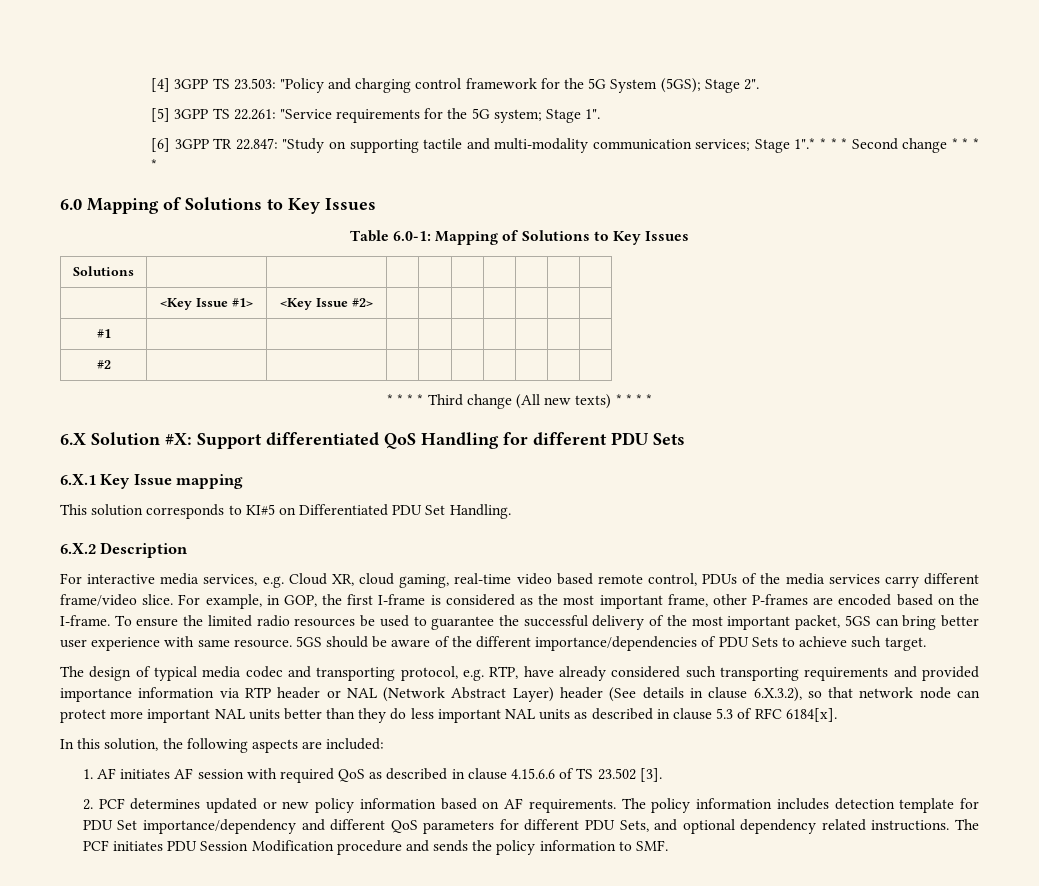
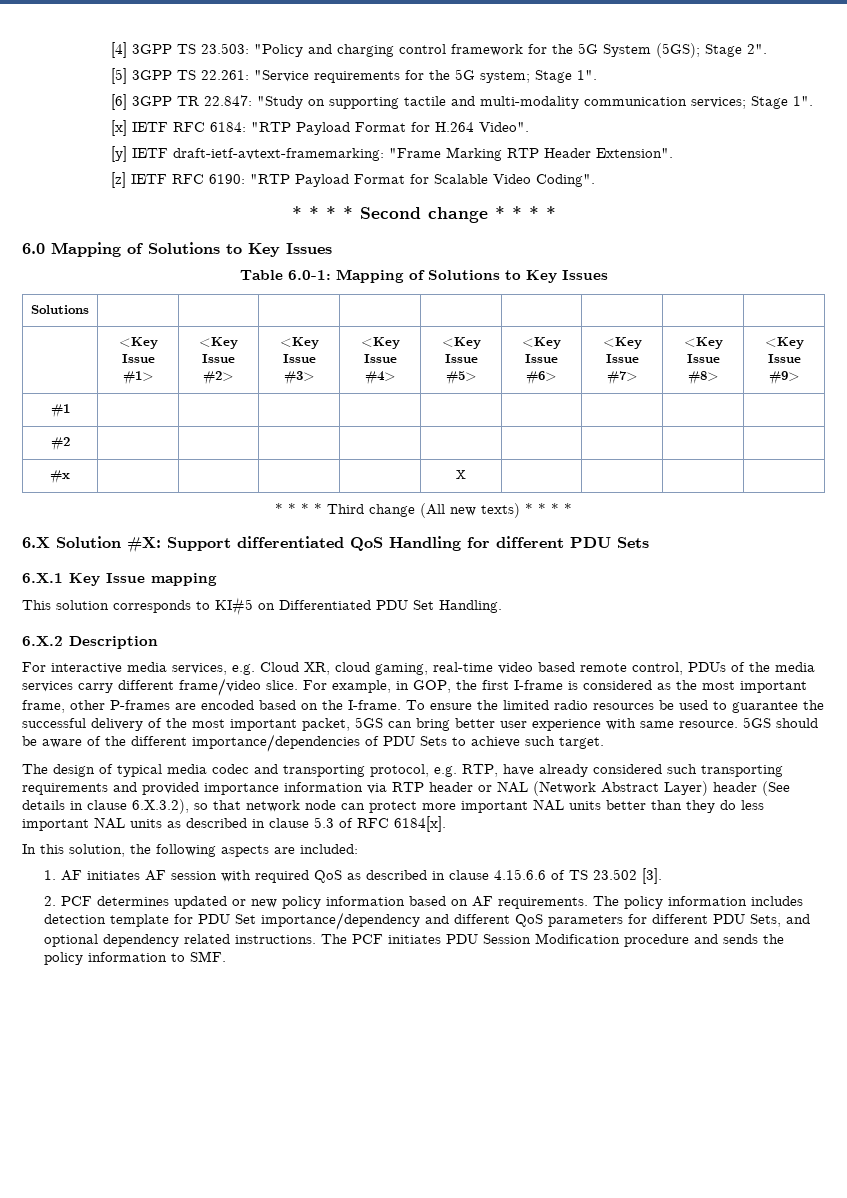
[794,138,816,149] 1".* -> [793,96,814,106] [111,120,530,136] [111,146,674,162] [111,172,596,188] [291,206,302,219] 1". // [x] IETF RFC 6184: "RTP Payload Format for H.264 Video". // [y] IETF draft-ietf-avtext-framemarking: "Frame Marking RTP Header Extension". // [z] IETF RFC 6190: "RTP Payload Format for Scalable Video Coding". // *
(373, 302) | | | | | | -> [279,337,319,349] [282,354,316,363] [283,371,315,385] [360,337,400,349] [363,354,397,363] [364,371,396,385] [441,337,481,349] [444,354,478,363] [445,371,477,385] [522,337,561,349] [525,354,558,363] [526,371,557,385] [602,337,642,349] [605,354,639,363] [606,371,638,385] [683,337,723,349] [686,354,720,363] [687,371,719,385] [764,337,804,349] [767,354,801,363] [768,371,800,385] <Key Issue #3> | <Key Issue #4> | <Key Issue #5> | <Key Issue #6> | <Key Issue #7> | <Key Issue #8> | <Key Issue #9>
(111, 364) none -> [50,470,70,484] [456,470,466,479] // #x | | | | | X | | | |

